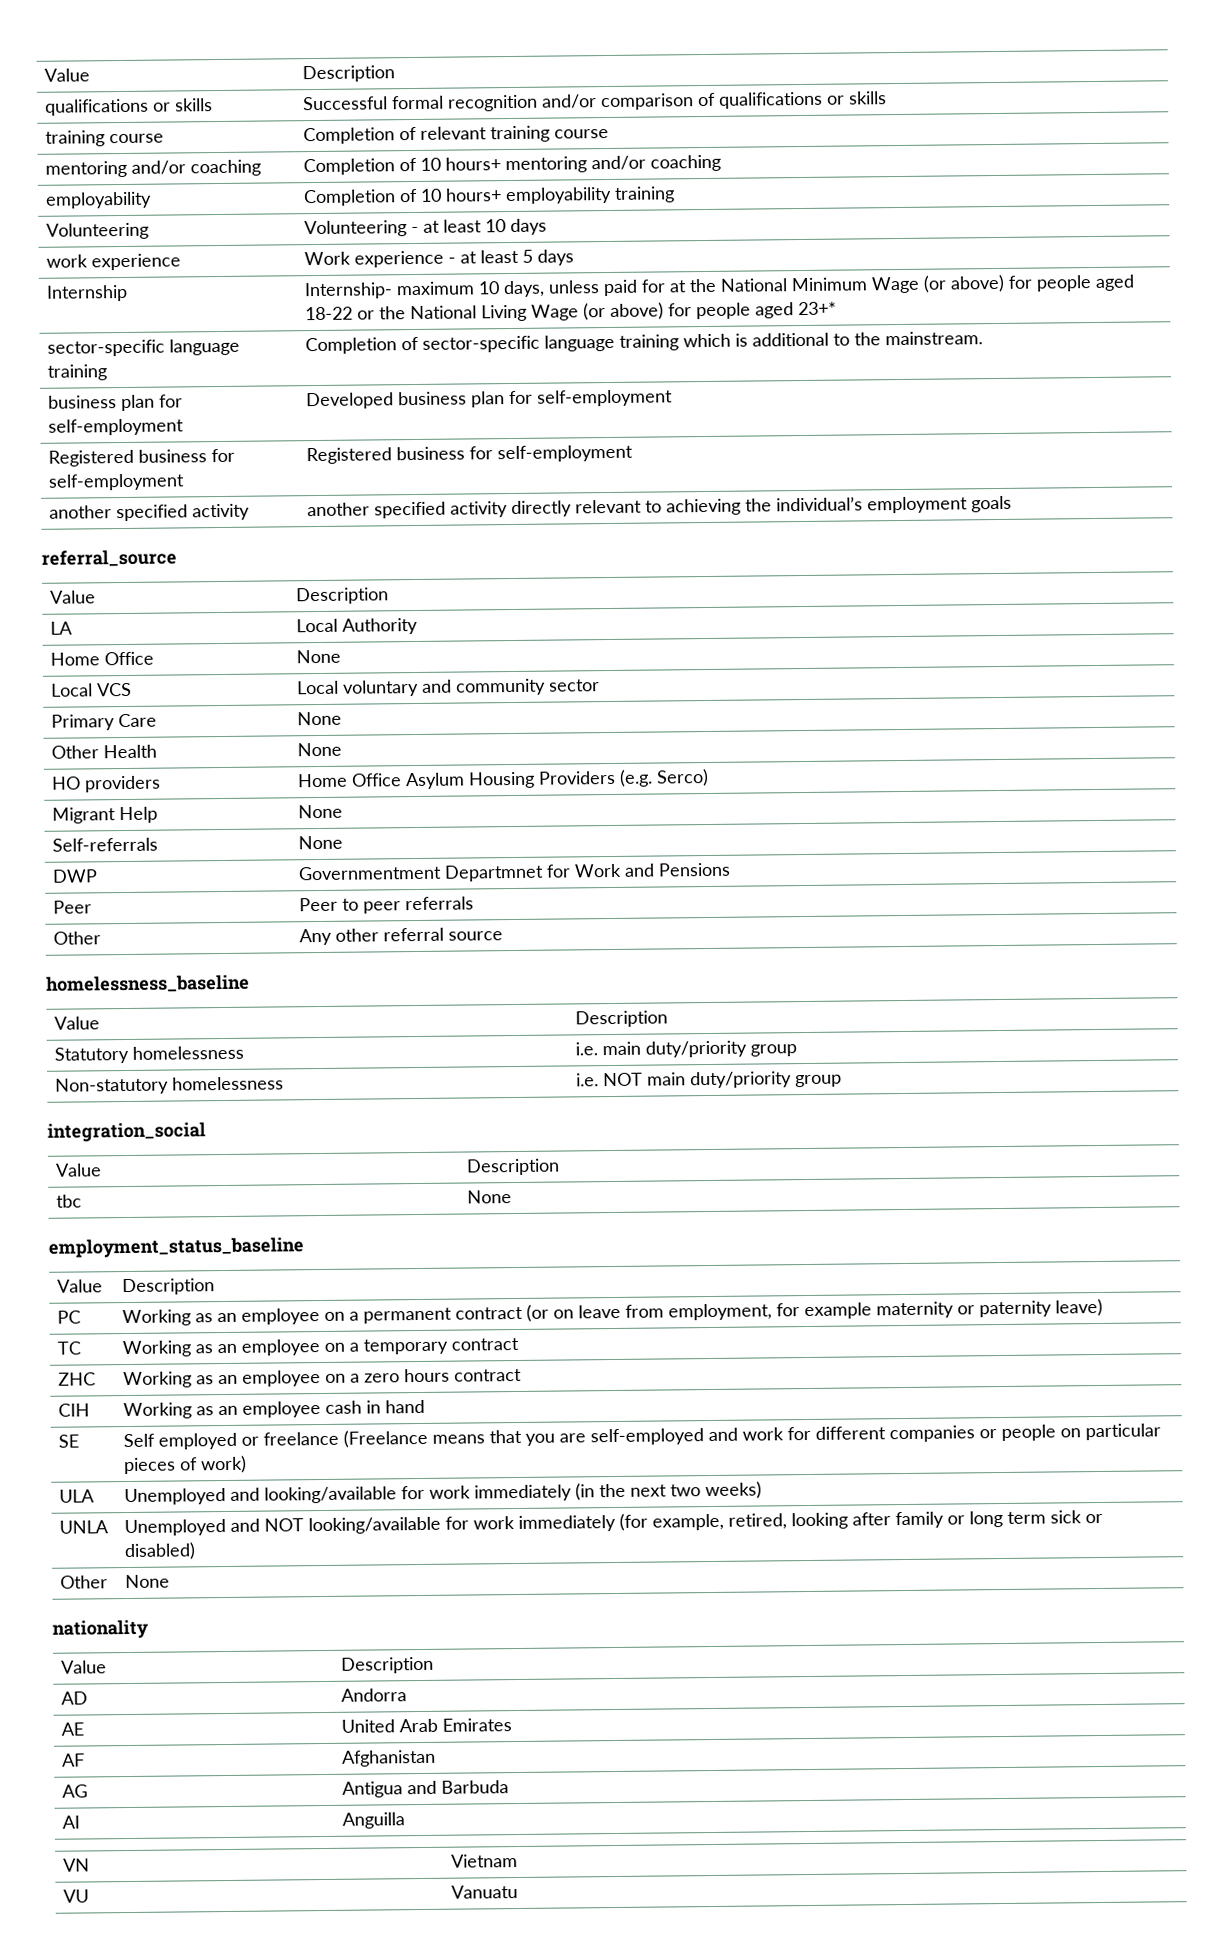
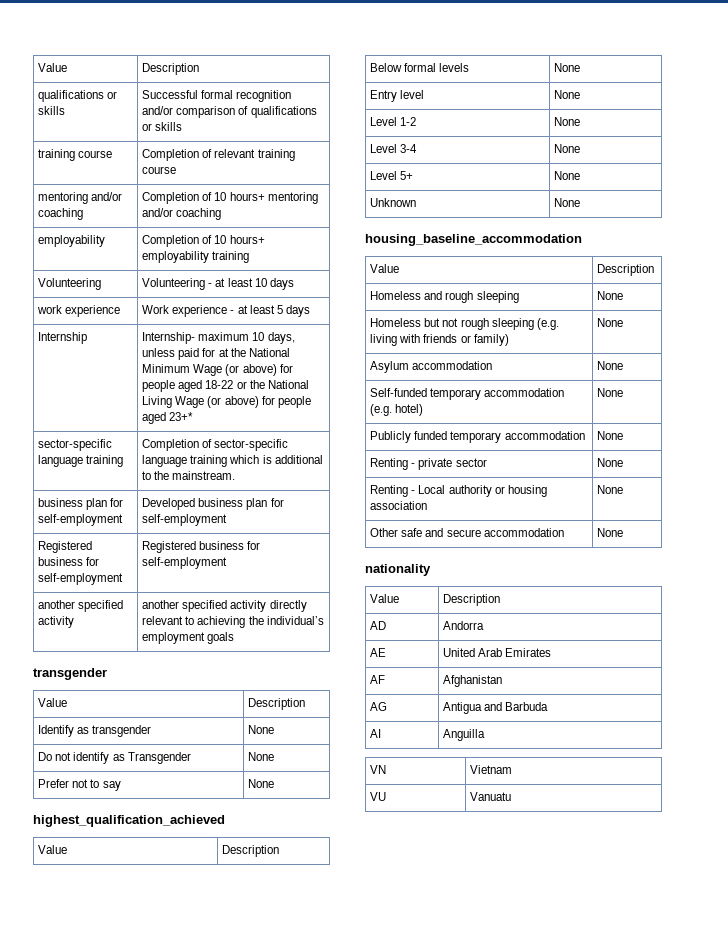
[41,549,177,567] [50,590,97,604] [296,587,390,605] [50,621,74,635] [296,617,419,635] [50,651,155,666] [296,649,342,664] [51,682,133,697] [297,678,601,697] [51,713,158,731] [297,711,343,726] [51,744,158,759] [297,742,343,757] [51,775,162,793] [297,768,710,790] [52,806,159,824] [298,804,344,819] [52,837,159,852] [298,835,344,850] [52,869,99,883] [298,862,732,882] [53,900,93,914] [299,896,475,914] [53,931,102,945] [299,927,504,946] [46,974,250,993] [54,1016,101,1030] [575,1010,669,1028] [54,1045,245,1064] [575,1040,798,1058] [55,1076,285,1095] [576,1071,843,1089] [47,1122,206,1142] [55,1163,103,1177] [466,1158,561,1176] [56,1194,83,1208] [467,1190,513,1204] [48,1237,304,1258] [57,1279,104,1293] [122,1278,216,1296] [57,1310,82,1324] [122,1298,1104,1327] [57,1341,82,1355] [122,1337,520,1358] [58,1372,97,1386] [123,1368,523,1389] [58,1403,91,1417] [123,1399,426,1420] [58,1434,80,1448] [123,1423,1162,1450] [124,1455,248,1475] [59,1489,96,1503] [124,1481,763,1506] [59,1520,110,1534] [124,1510,1104,1537] [124,1542,197,1561] [60,1575,109,1589] referral_source // Value | Description // LA | Local Authority // Home Office | None // Local VCS | Local voluntary and community sector // Primary Care | None // Other Health | None // HO providers | Home Office Asylum Housing Providers (e.g. Serco) // Migrant Help | None // Self-referrals | None // DWP | Governmentment Departmnet for Work and Pensions // Peer | Peer to peer referrals // Other | Any other referral source // homelessness_baseline // Value | Description // Statutory homelessness | i.e. main duty/priority group // Non-statutory homelessness | i.e. NOT main duty/priority group // integration_social // Value | Description // tbc | None // employment_status_baseline // Value | Description // PC | Working as an employee on a permanent contract (or on leave from employment, for example maternity or paternity leave) // TC | Working as an employee on a temporary contract // ZHC | Working as an employee on a zero hours contract // CIH | Working as an employee cash in hand // SE | Self employed or freelance (Freelance means that you are self-employed and work for different companies or people on particular pieces of work) // ULA | Unemployed and looking/available for work immediately (in the next two weeks) // UNLA | Unemployed and NOT looking/available for work immediately (for example, retired, looking after family or long term sick or disabled) // Other -> [33,668,107,680] [38,698,68,707] [248,698,306,710] [38,725,152,737] [248,725,275,734] [38,752,191,764] [248,752,275,761] [38,779,121,791] [248,779,275,788] [33,815,225,827] [38,845,68,854] [222,845,280,857] [370,63,470,72] [554,63,581,72] [370,90,425,102] [554,90,581,99] [370,117,417,126] [554,117,581,126] [370,144,418,153] [554,144,581,153] [370,171,414,180] [554,171,581,180] [370,198,417,207] [554,198,581,207] [365,234,582,246] [370,264,400,273] [597,264,655,276] [370,291,519,303] [597,291,624,300] [370,318,559,330] [370,334,509,346] [597,318,624,327] [370,361,493,373] [597,361,624,370] [370,388,565,400] [370,404,424,416] [597,388,624,397] [370,431,585,443] [597,431,624,440] [370,458,487,470] [597,458,624,467] [370,485,547,497] [370,501,428,510] [597,485,624,494] [370,528,564,537] transgender // Value | Description // Identify as transgender | None // Do not identify as Transgender | None // Prefer not to say | None // highest_qualification_achieved // Value | Description // Below formal levels | None // Entry level | None // Level 1-2 | None // Level 3-4 | None // Level 5+ | None // Unknown | None // housing_baseline_accommodation // Value | Description // Homeless and rough sleeping | None // Homeless but not rough sleeping (e.g. living with friends or family) | None // Asylum accommodation | None // Self-funded temporary accommodation (e.g. hotel) | None // Publicly funded temporary accommodation | None // Renting - private sector | None // Renting - Local authority or housing association | None // Other safe and secure accommodation

